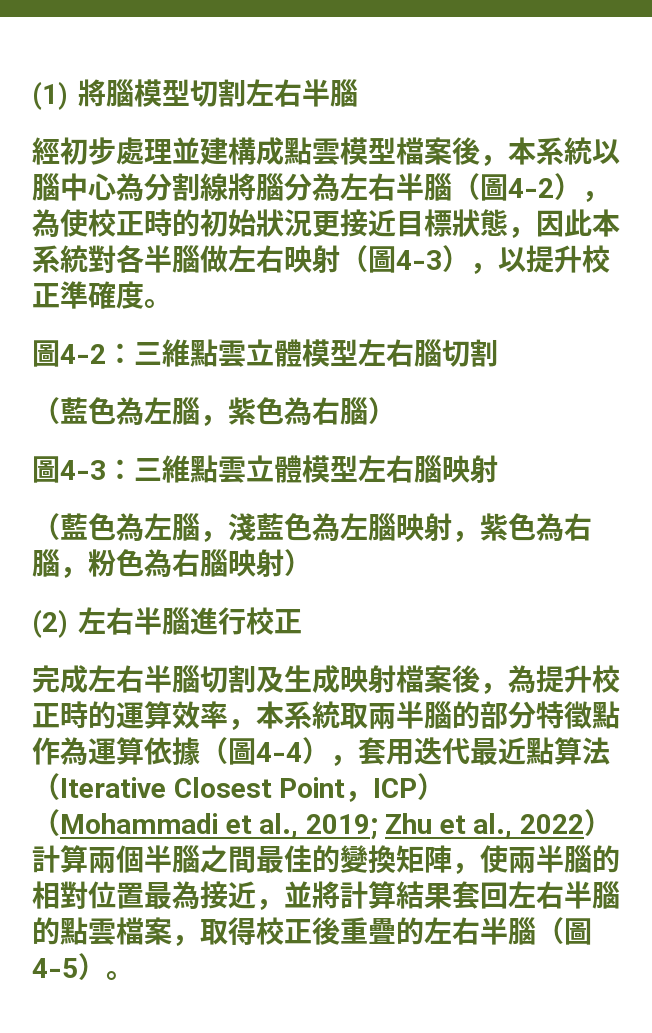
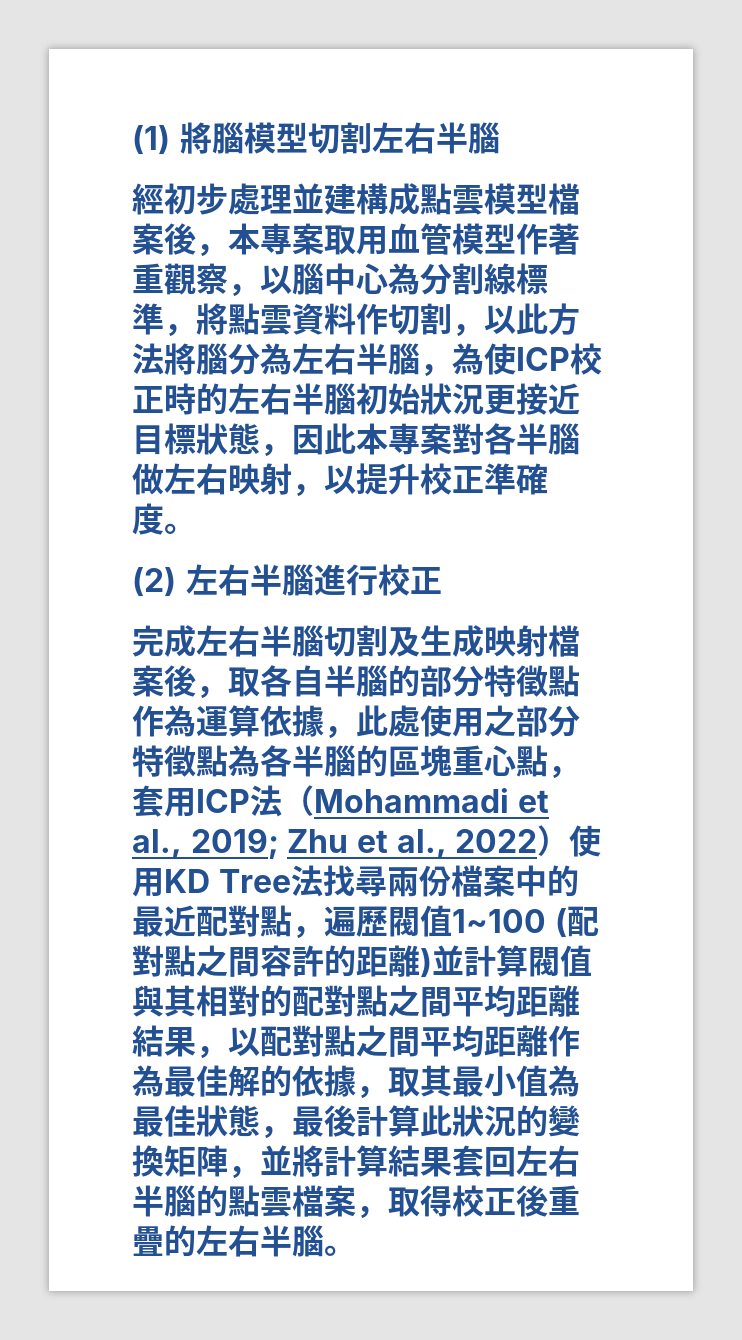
[536,137,620,165] [32,173,610,203] [32,209,200,237] 系統以腦中心為分割線將腦分為左右半腦（圖4-2），為使校正時的 -> [260,223,580,255] [132,263,548,297] [132,303,580,337] [132,343,602,377] [132,383,356,415] 專案取用血管模型作著重觀察，以腦中心為分割線標準，將點雲資料作切割，以此方法將腦分為左右半腦，為使ICP校正時的左右半腦
[32,245,88,273] 系統 -> [388,423,452,455] 專案
[340,245,470,273] （圖4-3） -> (292, 479) none
[32,339,498,367] [32,397,396,427] [32,455,498,483] [32,513,592,543] [32,549,312,579] // 圖4-2：三維點雲立體模型左右腦切割 // （藍色為左腦，紫色為右腦） // 圖4-3：三維點雲立體模型左右腦映射 // （藍色為左腦，淺藍色為左腦映射，紫色為右腦，粉色為右腦映射） -> (196, 528) none
[508,665,620,693] [32,701,396,731] 為提升校正時的運算效率，本系統取兩 -> [228,665,324,697] 取各自
[200,737,610,767] [32,773,446,803] （圖4-4），套用迭代最近點算法（Iterative Closest Point，ICP） -> [324,705,580,739] [132,745,580,779] [132,785,282,817] ，此處使用之部分特徵點為各半腦的區塊重心點，套用ICP法
[32,845,620,875] [32,881,256,910] 計算兩個半腦之間最佳的變換矩陣，使兩半腦的相對位置最為接近 -> [569,825,602,857] [132,865,579,897] [132,905,599,939] [132,945,592,978] [132,985,580,1017] [132,1025,580,1059] [132,1065,580,1099] [132,1105,580,1139] [132,1145,228,1177] 使用KD Tree法找尋兩份檔案中的最近配對點，遍歷閥值1~100 (配對點之間容許的距離)並計算閥值與其相對的配對點之間平均距離結果，以配對點之間平均距離作為最佳解的依據，取其最小值為最佳狀態，最後計算此狀況的變換矩陣
[536,917,592,945] [32,953,106,980] （圖4-5） -> (324, 1241) none

